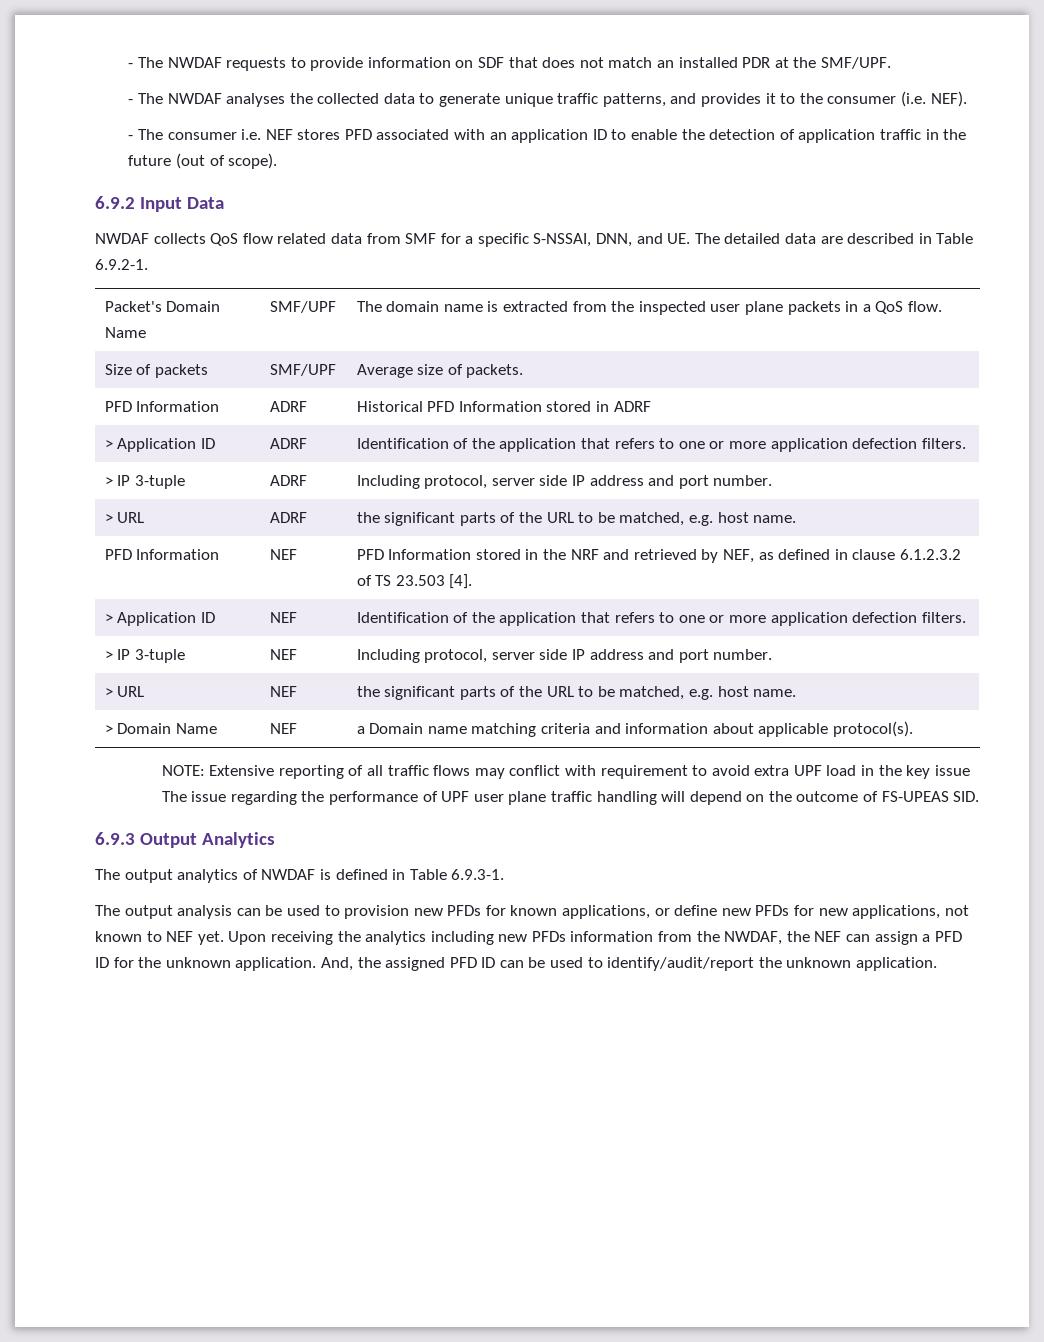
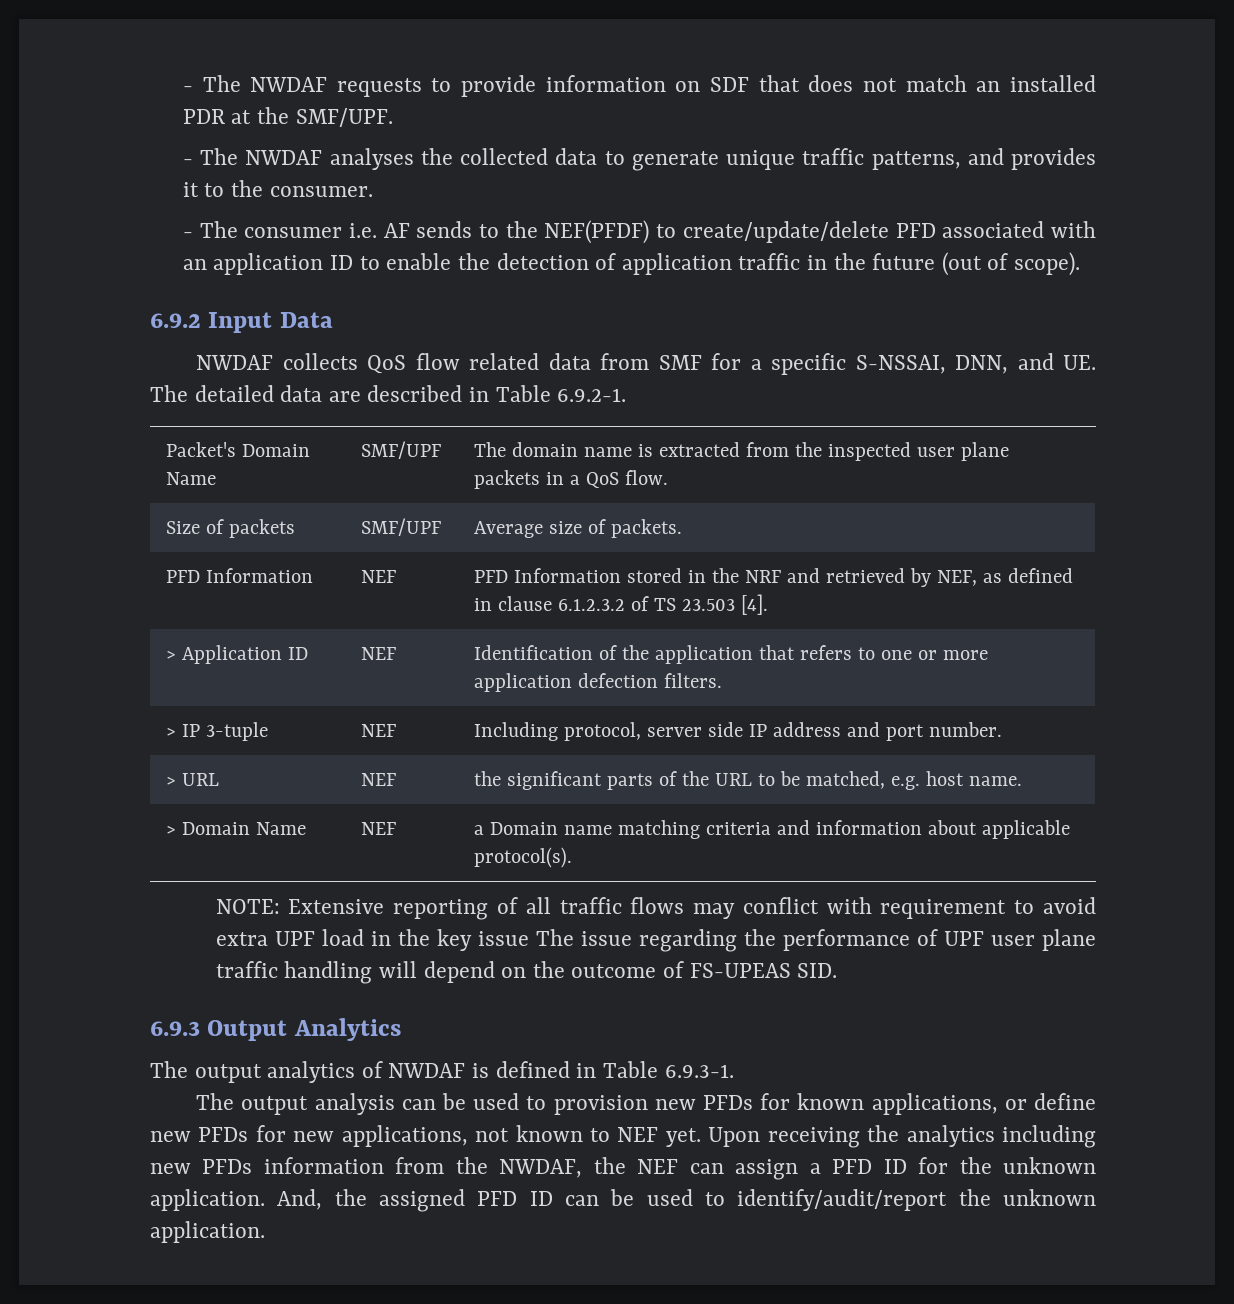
[827,91,967,107] consumer (i.e. NEF). -> [269,186,373,197] consumer.
[265,129,341,140] NEF stores -> [383,220,889,244] AF sends to the NEF(PFDF) to create/update/delete
[104,401,220,412] [269,401,307,412] [356,401,651,412] [104,438,215,452] [269,438,307,449] [356,438,966,452] [104,475,185,489] [269,475,307,486] [356,475,773,489] [104,512,145,523] [269,512,307,523] [356,512,797,526] // PFD Information | ADRF | Historical PFD Information stored in ADRF // > Application ID | ADRF | Identification of the application that refers to one or more application defection filters. // > IP 3-tuple | ADRF | Including protocol, server side IP address and port number. // > URL | ADRF | the significant parts of the URL to be matched, e.g. host name. -> (682, 528) none

